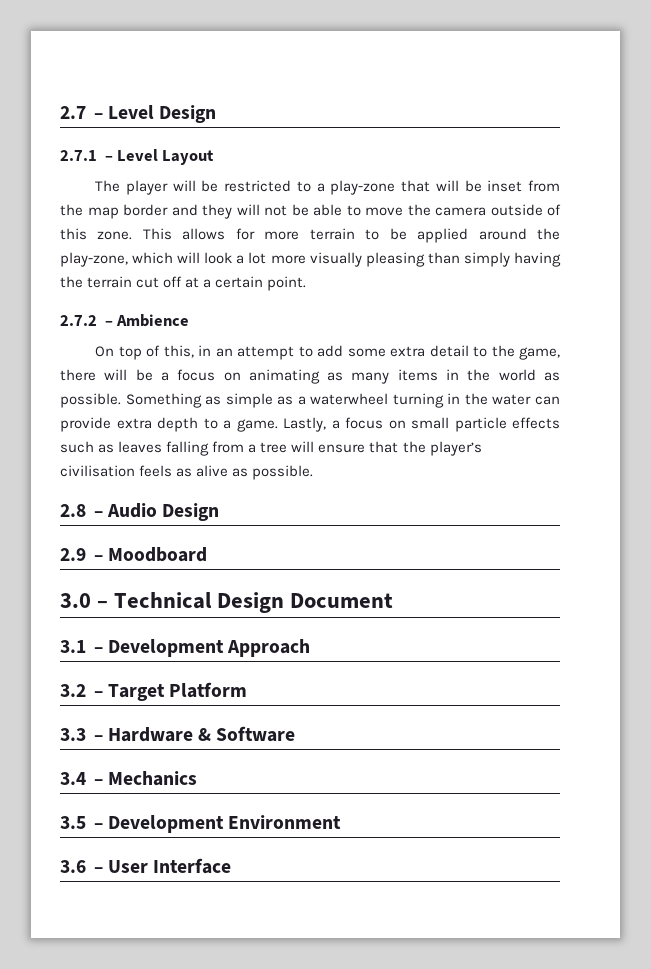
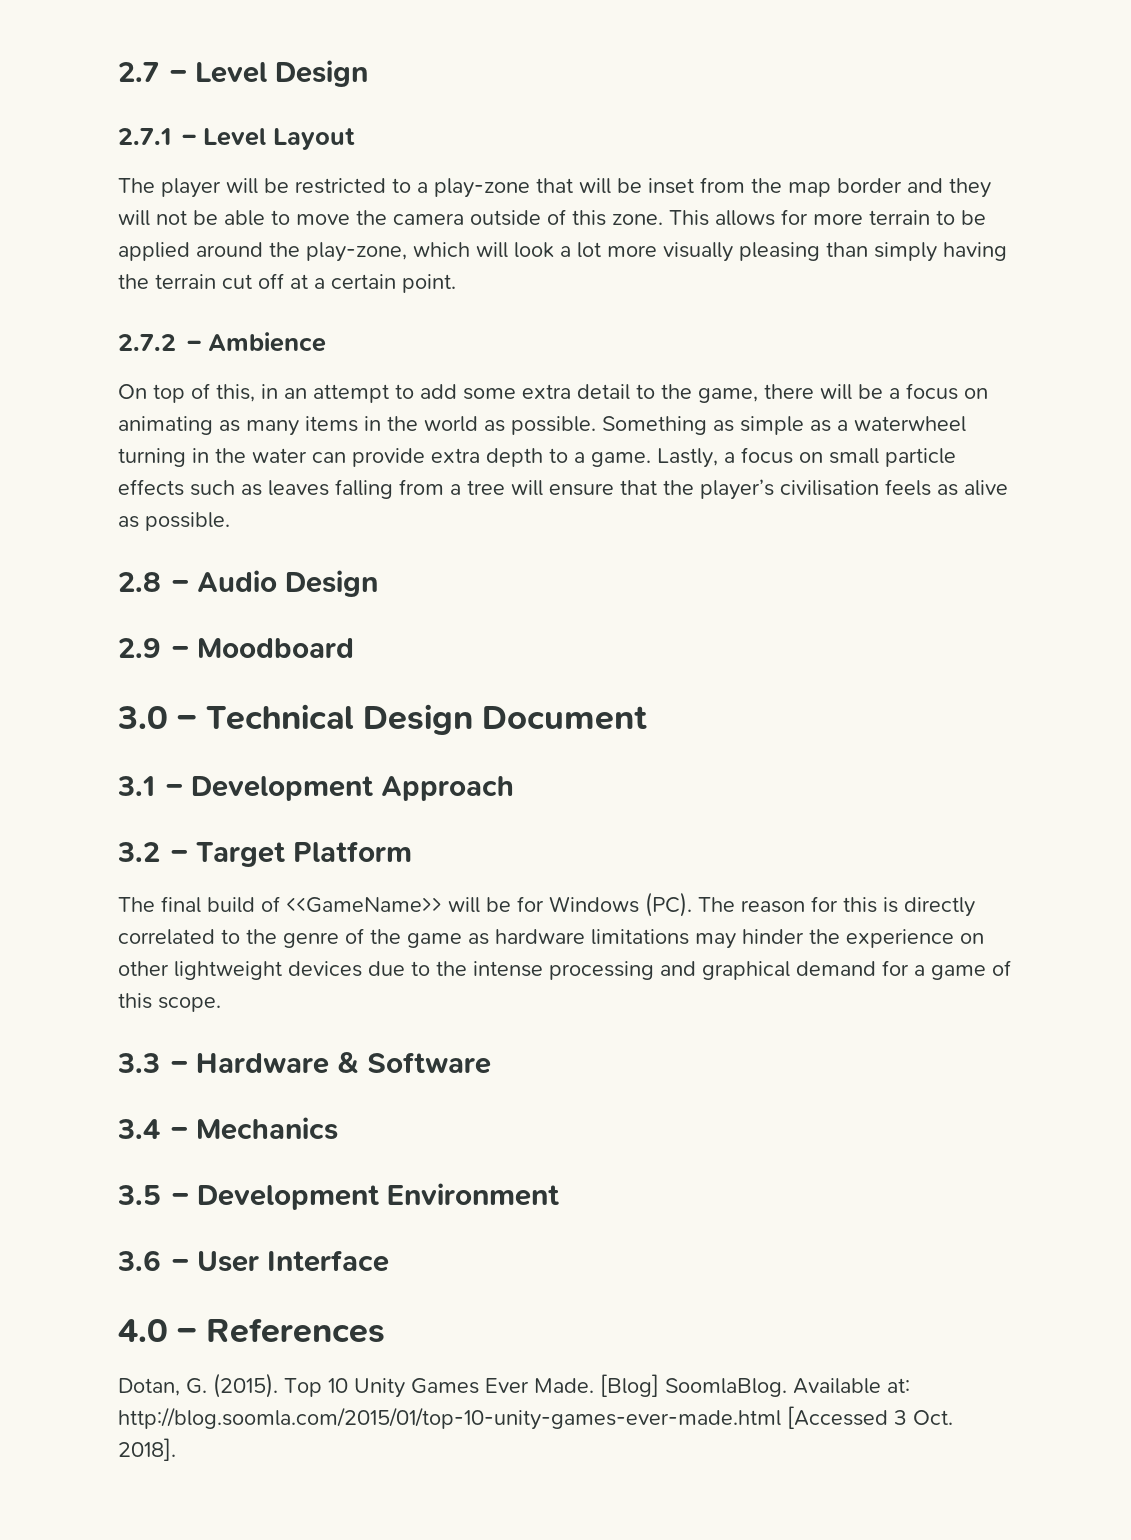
(248, 690) none -> [118,892,975,917] [118,928,984,949] [118,960,1011,980] [118,993,221,1012] // The final build of <<GameName>> will be for Windows (PC). The reason for this is directly correlated to the genre of the game as hardware limitations may hinder the experience on other lightweight devices due to the intense processing and graphical demand for a game of this scope.
(232, 866) none -> [118,1318,385,1343] [118,1373,910,1398] [118,1406,953,1430] [118,1438,176,1461] // 4.0 – References // Dotan, G. (2015). Top 10 Unity Games Ever Made. [Blog] SoomlaBlog. Available at: http://blog.soomla.com/2015/01/top-10-unity-games-ever-made.html [Accessed 3 Oct. 2018].

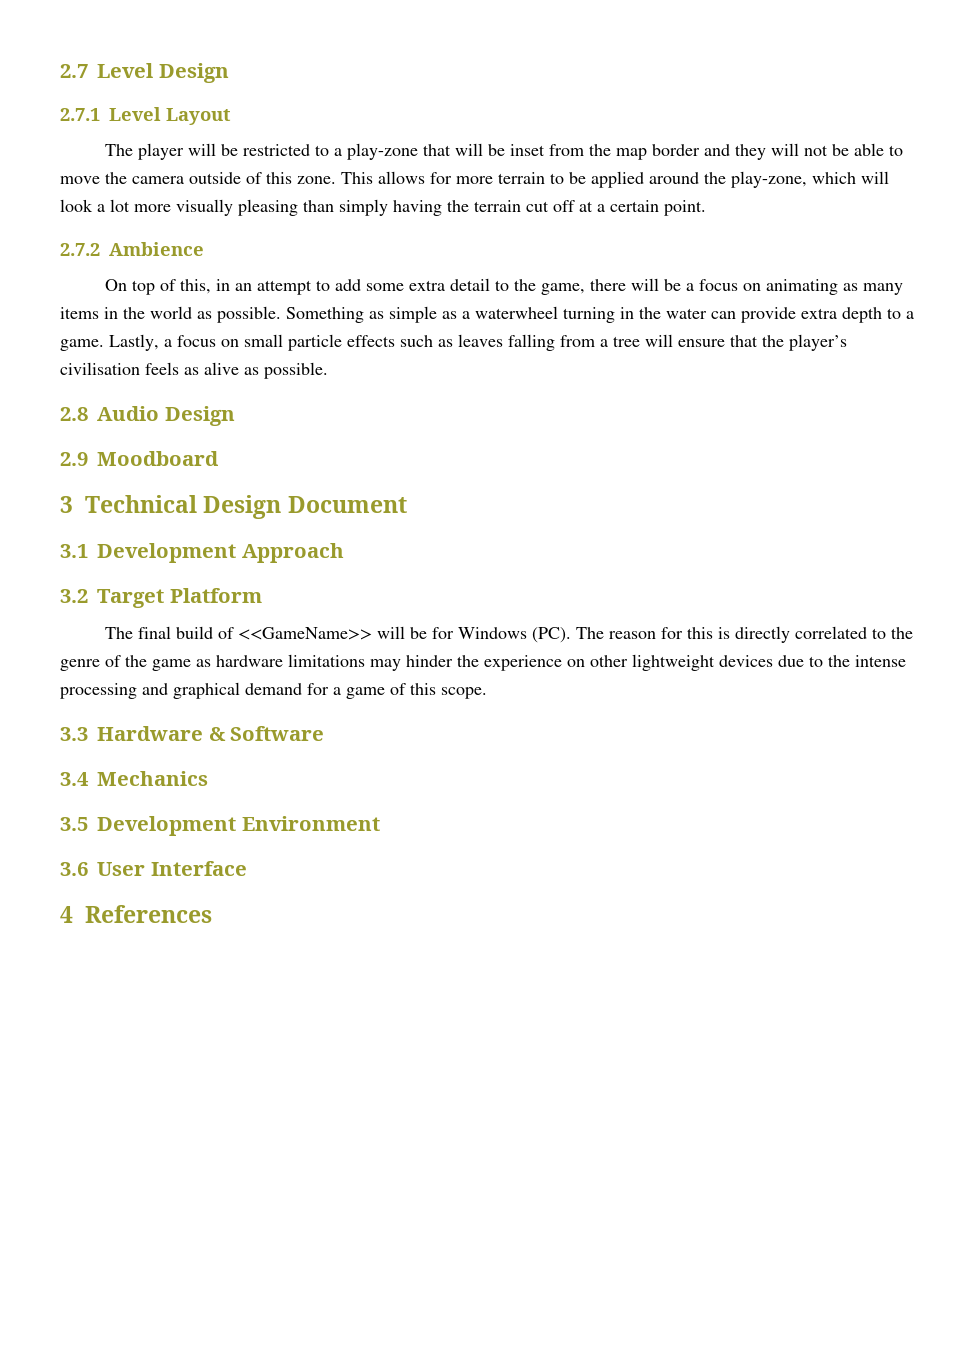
[170,70,187,82] – -> (88, 71) none
[182,134,196,145] – -> (100, 114) none
[187,340,201,351] – -> (100, 249) none
[172,580,189,592] – -> (88, 414) none
[172,646,189,658] – -> (88, 459) none
[117,706,197,729] 3.0 – -> [60,496,73,513] 3
[166,784,183,796] – -> (88, 551) none
[171,850,188,862] – -> (88, 596) none
[171,1061,188,1073] – -> (88, 734) none
[171,1127,188,1139] – -> (89, 779) none
[172,1193,189,1205] – -> (88, 824) none
[172,1259,189,1271] – -> (88, 869) none
[118,1319,197,1342] 4.0 – -> [60,906,73,923] 4
[118,1373,910,1398] [118,1406,953,1430] [118,1438,176,1461] // Dotan, G. (2015). Top 10 Unity Games Ever Made. [Blog] SoomlaBlog. Available at: http://blog.soomla.com/2015/01/top-10-unity-games-ever-made.html [Accessed 3 Oct. 2018]. -> (213, 914) none

